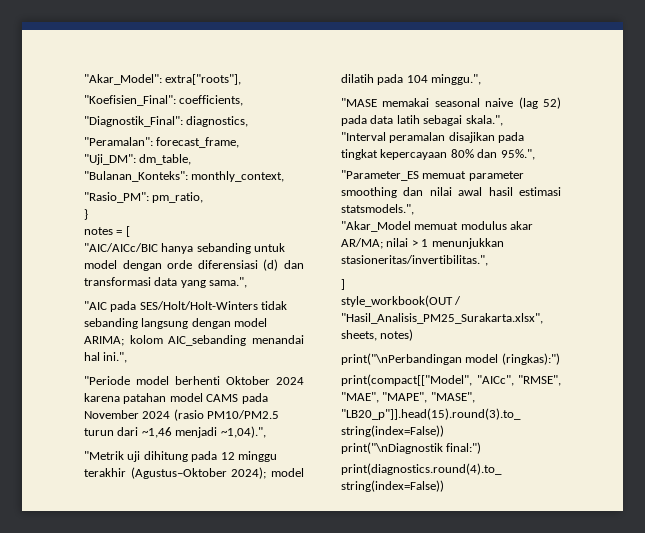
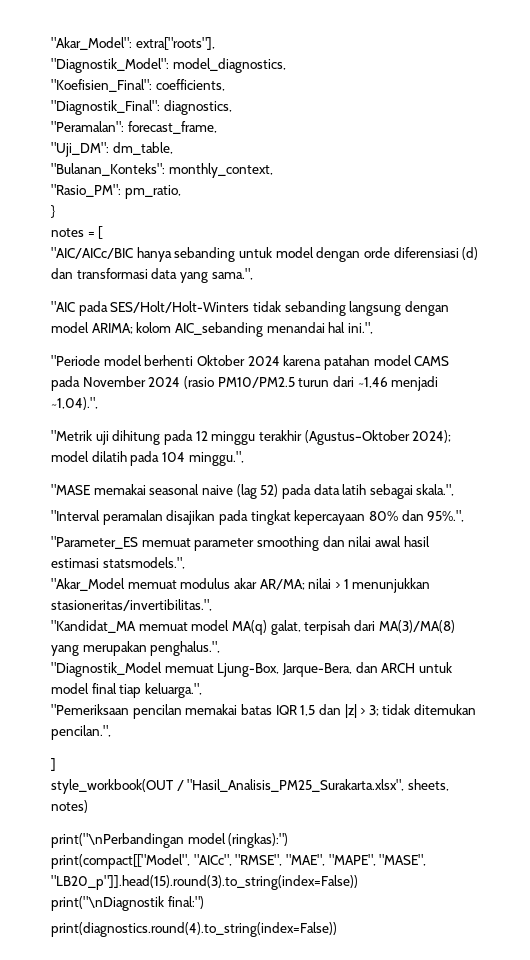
(242, 79) none -> [51,58,286,73] // "Diagnostik_Model": model_diagnostics,
(488, 260) none -> [51,620,455,635] [51,641,221,656] [51,662,452,677] [51,683,202,698] [51,704,477,719] [51,725,111,740] // "Kandidat_MA memuat model MA(q) galat, terpisah dari MA(3)/MA(8) yang merupakan penghalus.", // "Diagnostik_Model memuat Ljung-Box, Jarque-Bera, dan ARCH untuk model final tiap keluarga.", // "Pemeriksaan pencilan memakai batas IQR 1,5 dan |z| > 3; tidak ditemukan pencilan.",

